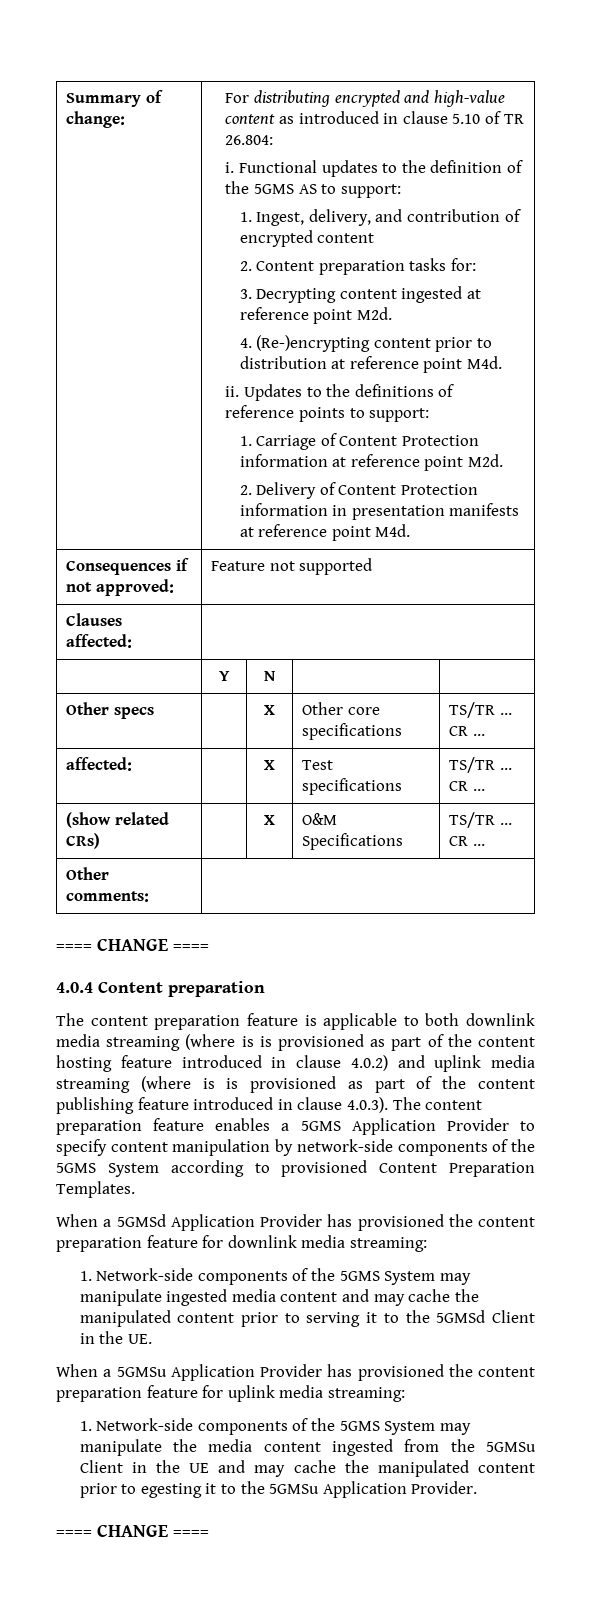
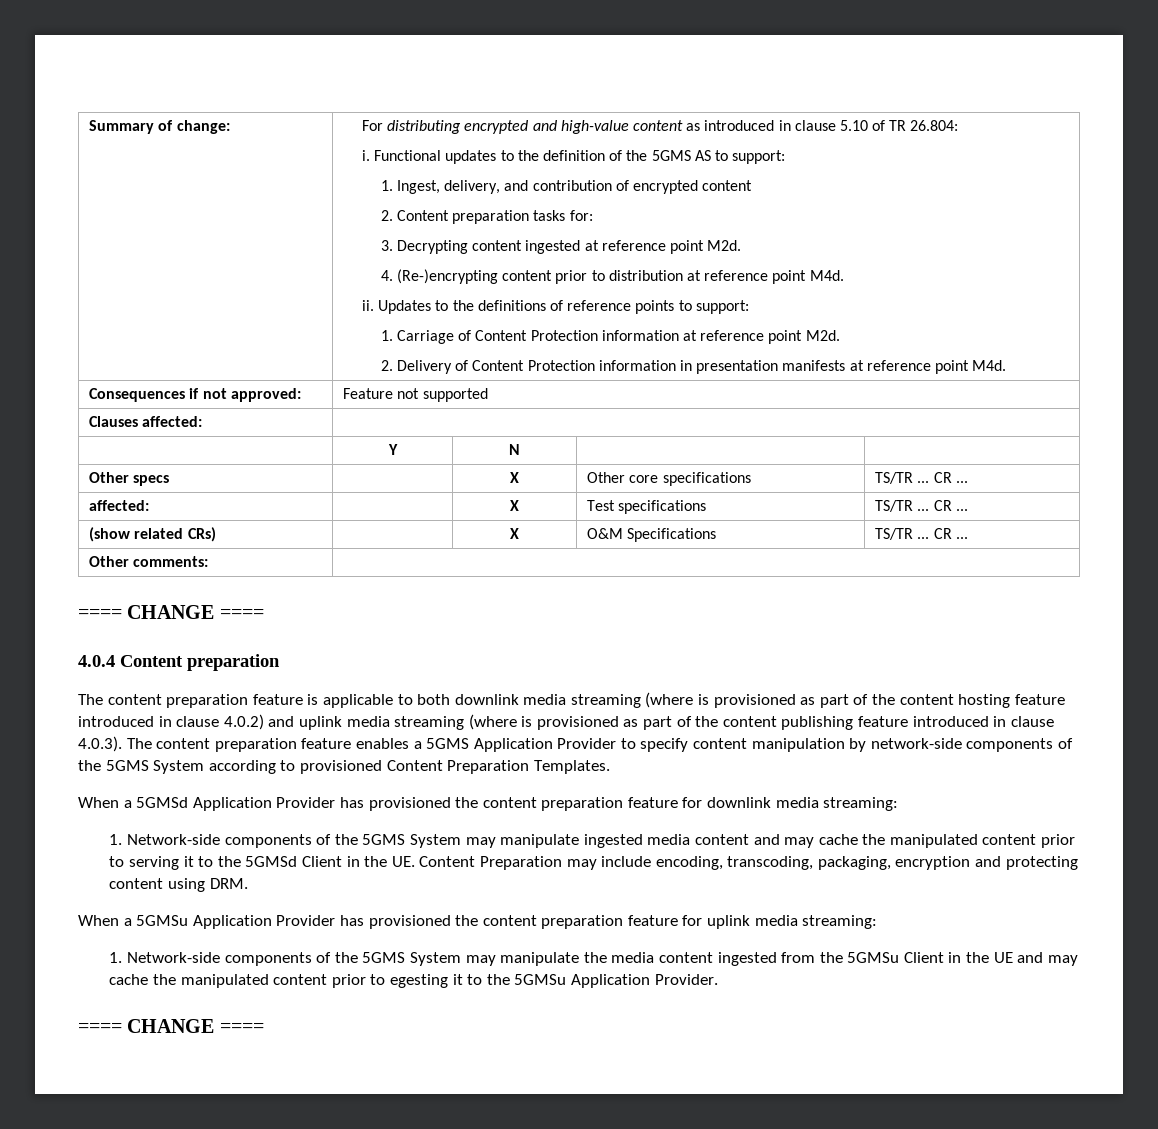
[259,1036,272,1047] is -> (710, 699) none
[226,1078,239,1089] is -> (533, 721) none
(152, 1339) none -> [419,856,1078,870] [109,878,248,892] Content Preparation may include encoding, transcoding, packaging, encryption and protecting content using DRM.

